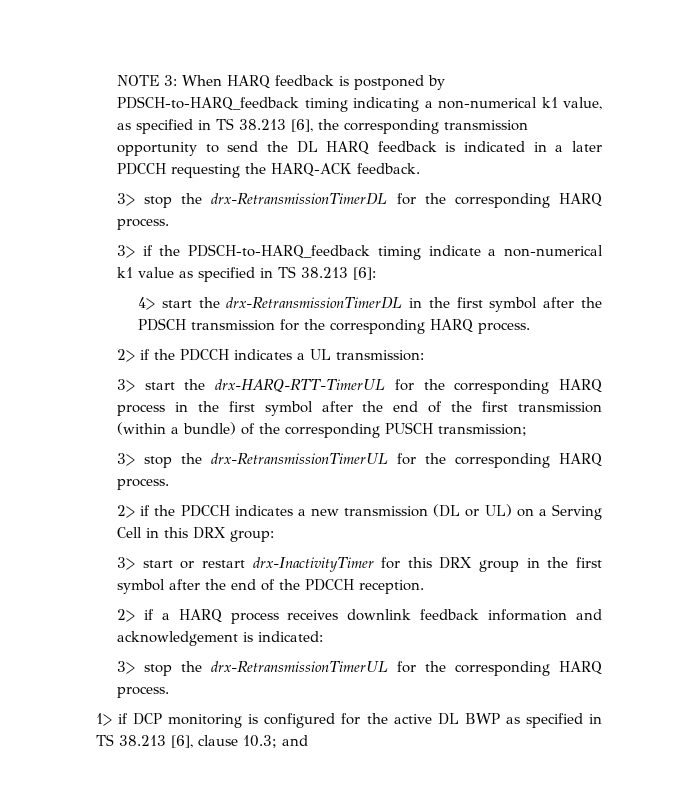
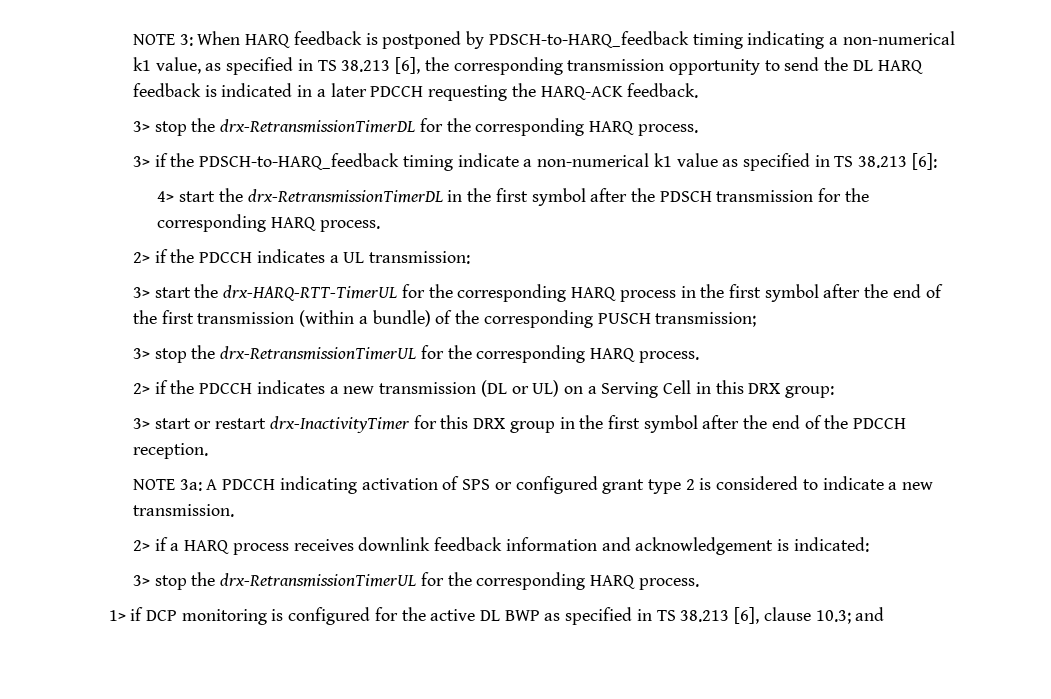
(425, 587) none -> [132,476,934,494] [132,504,234,517] // NOTE 3a: A PDCCH indicating activation of SPS or configured grant type 2 is considered to indicate a new transmission.

